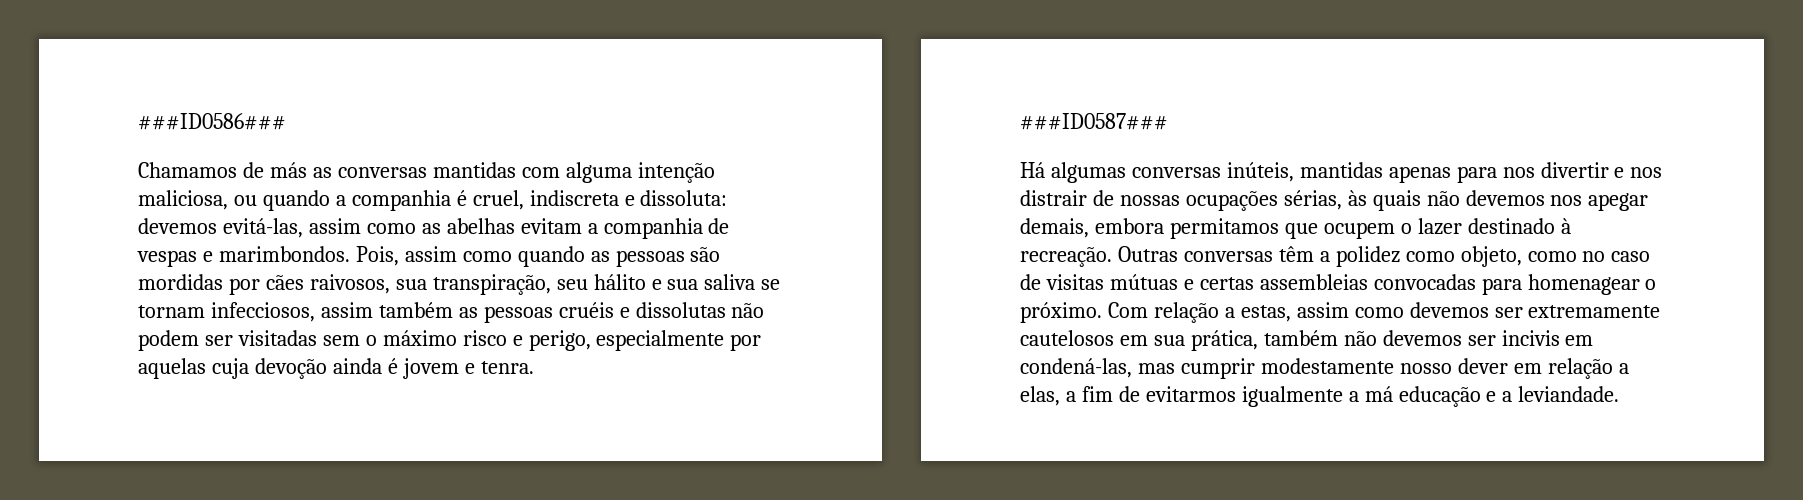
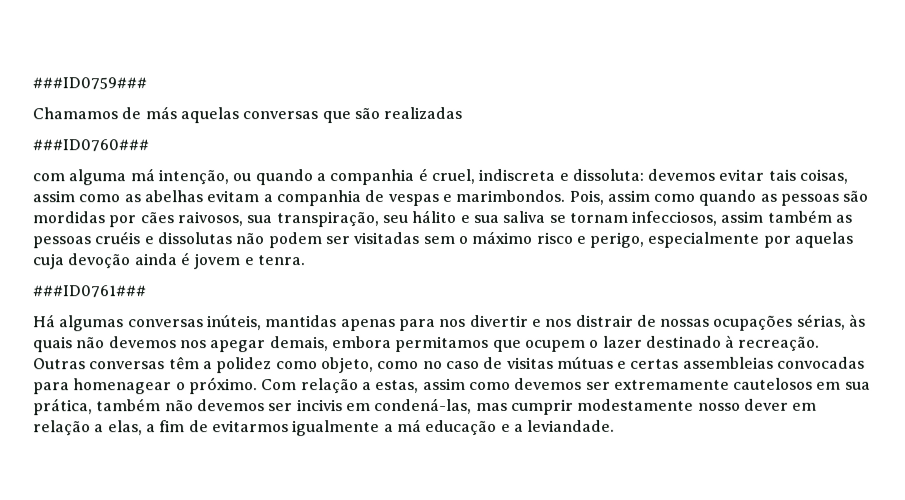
[138,113,286,130] ###ID0586### -> [32,77,147,90] ###ID0759###
[312,162,715,183] [138,190,228,210] as conversas mantidas com alguma intenção maliciosa, -> [179,106,463,124] [32,139,149,152] [32,168,229,186] aquelas conversas que são realizadas // ###ID0760### // com alguma má intenção,
[222,218,303,238] evitá-las, -> [718,168,849,184] evitar tais coisas,
[1020,113,1168,130] ###ID0587### -> [33,285,147,298] ###ID0761###

